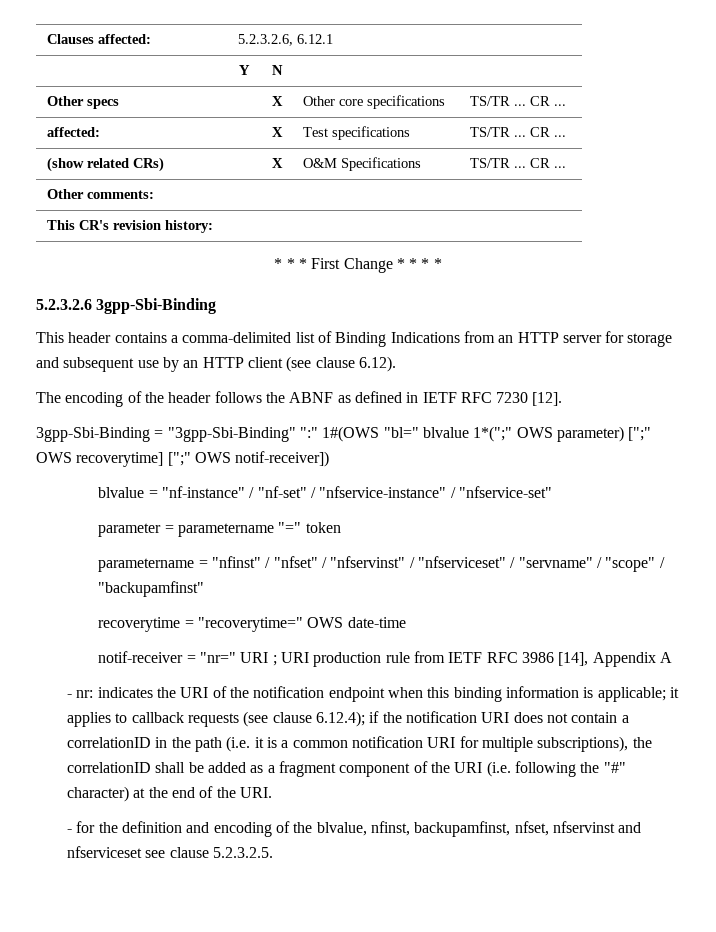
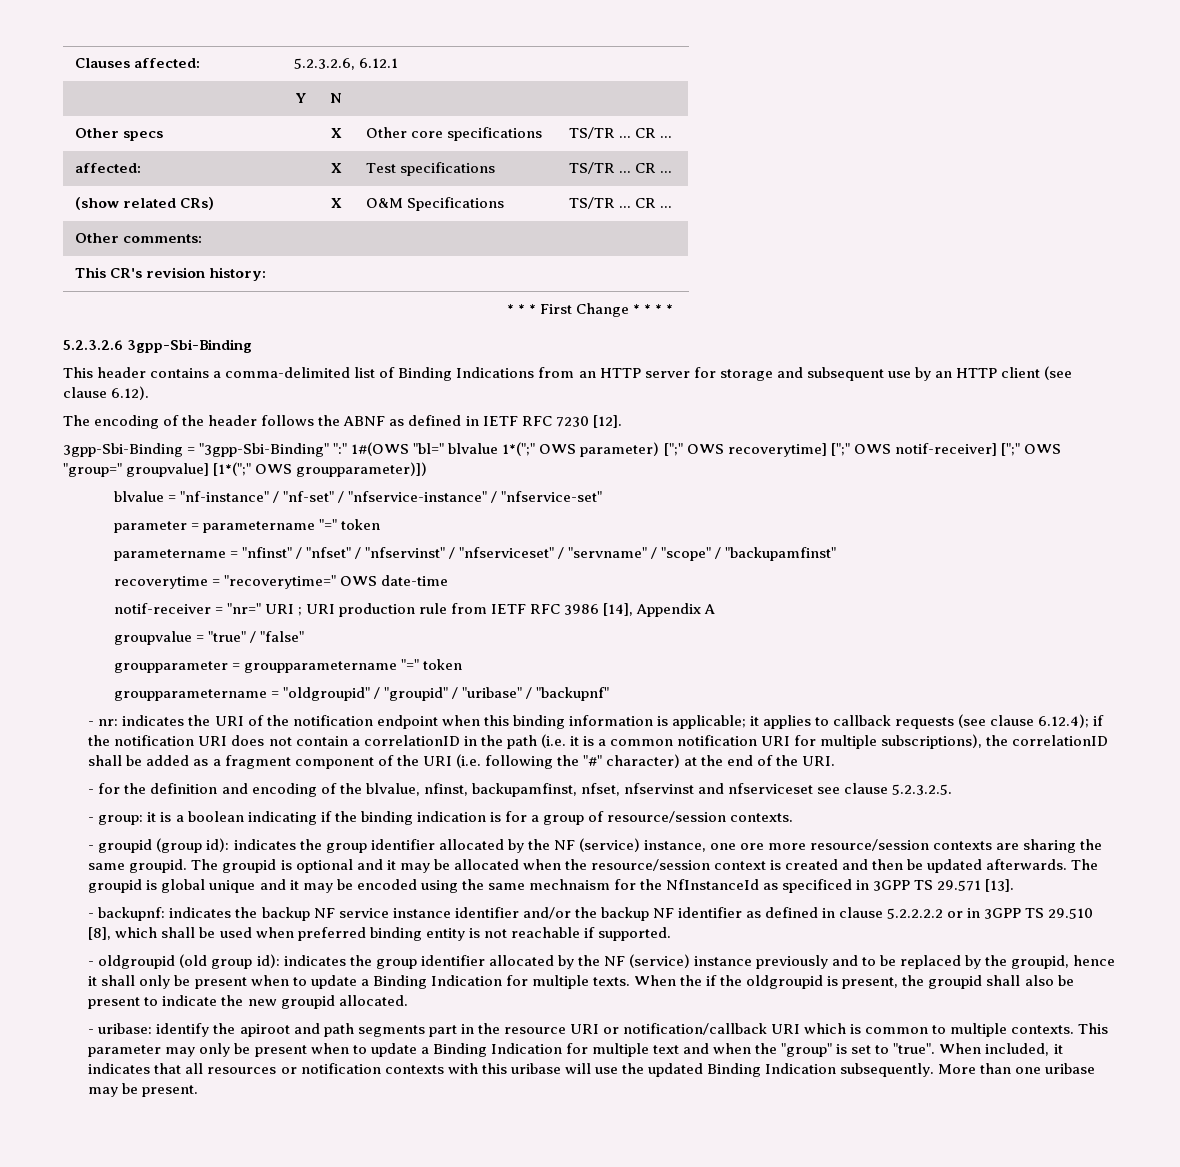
[235,451,330,467] notif-receiver]) -> [894,443,1061,456] [63,462,428,477] notif-receiver] [";" OWS "group=" groupvalue] [1*(";" OWS groupparameter)])
(672, 657) none -> [113,631,304,645] [113,659,462,673] [113,687,610,701] // groupvalue = "true" / "false" // groupparameter = groupparametername "=" token // groupparametername = "oldgroupid" / "groupid" / "uribase" / "backupnf"
(274, 852) none -> [88,811,794,825] [88,838,1103,853] [88,859,1099,873] [88,879,1015,893] [88,907,1094,921] [88,927,671,941] [88,954,1116,969] [88,975,1074,989] [88,995,408,1009] [88,1023,1109,1037] [88,1043,1063,1057] [88,1063,1096,1077] [88,1083,199,1097] // - group: it is a boolean indicating if the binding indication is for a group of resource/session contexts. // - groupid (group id): indicates the group identifier allocated by the NF (service) instance, one ore more resource/session contexts are sharing the same groupid. The groupid is optional and it may be allocated when the resource/session context is created and then be updated afterwards. The groupid is global unique and it may be encoded using the same mechnaism for the NfInstanceId as specificed in 3GPP TS 29.571 [13]. // - backupnf: indicates the backup NF service instance identifier and/or the backup NF identifier as defined in clause 5.2.2.2.2 or in 3GPP TS 29.510 [8], which shall be used when preferred binding entity is not reachable if supported. // - oldgroupid (old group id): indicates the group identifier allocated by the NF (service) instance previously and to be replaced by the groupid, hence it shall only be present when to update a Binding Indication for multiple texts. When the if the oldgroupid is present, the groupid shall also be present to indicate the new groupid allocated. // - uribase: identify the apiroot and path segments part in the resource URI or notification/callback URI which is common to multiple contexts. This parameter may only be present when to update a Binding Indication for multiple text and when the "group" is set to "true". When included, it indicates that all resources or notification contexts with this uribase will use the updated Binding Indication subsequently. More than one uribase may be present.

